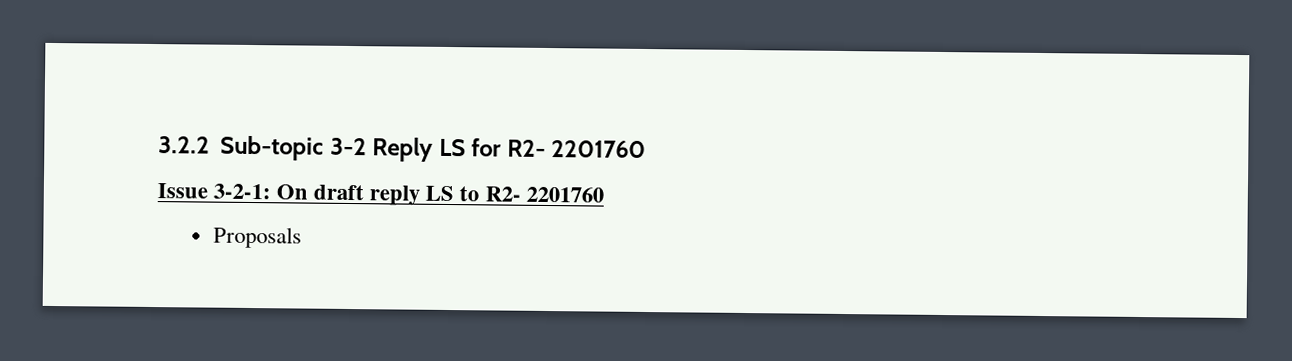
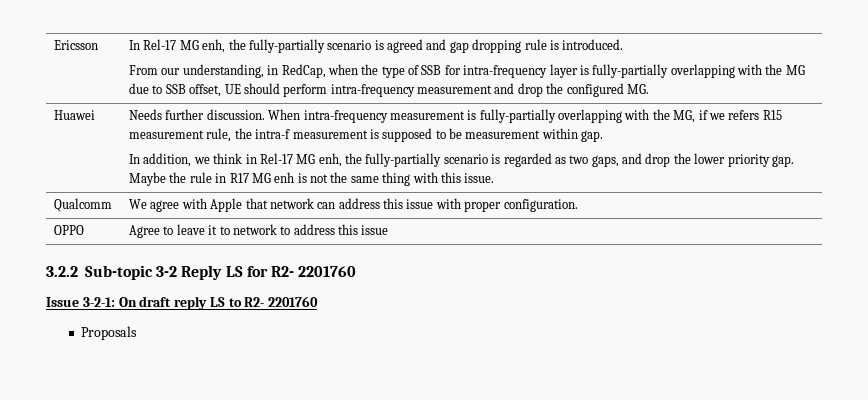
(158, 145) none -> [54,40,99,50] [129,39,624,53] [129,64,805,78] [129,83,649,97] [54,110,96,120] [129,109,782,123] [129,128,604,142] [129,153,794,167] [129,172,495,186] [54,198,113,212] [129,198,578,212] [54,225,85,235] [129,224,389,238] Ericsson | In Rel-17 MG enh, the fully-partially scenario is agreed and gap dropping rule is introduced. // From our understanding, in RedCap, when the type of SSB for intra-frequency layer is fully-partially overlapping with the MG due to SSB offset, UE should perform intra-frequency measurement and drop the configured MG. // Huawei | Needs further discussion. When intra-frequency measurement is fully-partially overlapping with the MG, if we refers R15 measurement rule, the intra-f measurement is supposed to be measurement within gap. // In addition, we think in Rel-17 MG enh, the fully-partially scenario is regarded as two gaps, and drop the lower priority gap. Maybe the rule in R17 MG enh is not the same thing with this issue. // Qualcomm | We agree with Apple that network can address this issue with proper configuration. // OPPO | Agree to leave it to network to address this issue //

